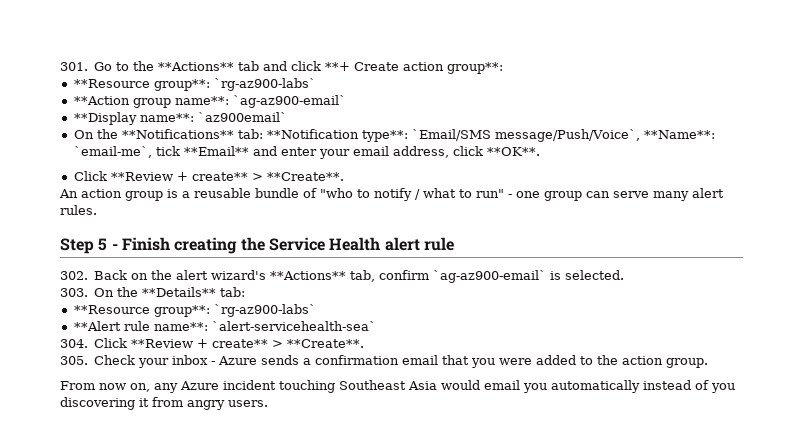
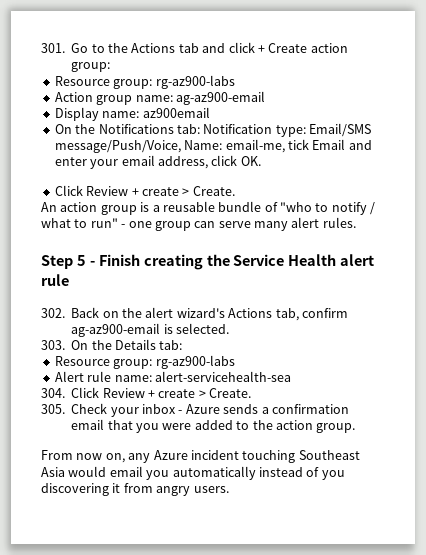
[158,62,235,71] **Actions** -> [131,43,176,53] Actions
[325,62,351,71] **+ -> [257,45,265,53] +
[447,62,504,74] [73,78,316,91] [73,95,346,108] [73,112,287,125] [73,129,715,142] [73,146,249,158] group**: // **Resource group**: `rg-az900-labs` // **Action group name**: `ag-az900-email` // **Display name**: `az900email` // On the **Notifications** tab: **Notification type**: `Email/SMS message/Push/Voice`, **Name**: `email-me`, tick **Email** -> [71,62,111,72] [54,75,235,89] [54,91,265,105] [54,107,210,121] [54,123,371,137] [54,139,346,153] group: // Resource group: rg-az900-labs // Action group name: ag-az900-email // Display name: az900email // On the Notifications tab: Notification type: Email/SMS message/Push/Voice, Name: email-me, tick Email
[486,147,540,156] [73,171,344,181] **OK**. // Click **Review + create** > **Create**. -> [240,156,261,166] [54,185,235,196] OK. // Click Review + create > Create.
[270,271,347,280] **Actions** -> [228,308,273,318] Actions
[433,270,547,283] `ag-az900-email` -> [71,323,161,337] ag-az900-email
[142,287,217,297] **Details** -> [115,339,156,350] Details
[73,304,316,317] [73,321,376,331] [60,338,365,348] **Resource group**: `rg-az900-labs` // **Alert rule name**: `alert-servicehealth-sea` // 304. Click **Review + create** > **Create**. -> [54,355,235,369] [54,371,291,382] [41,387,252,398] Resource group: rg-az900-labs // Alert rule name: alert-servicehealth-sea // 304. Click Review + create > Create.

